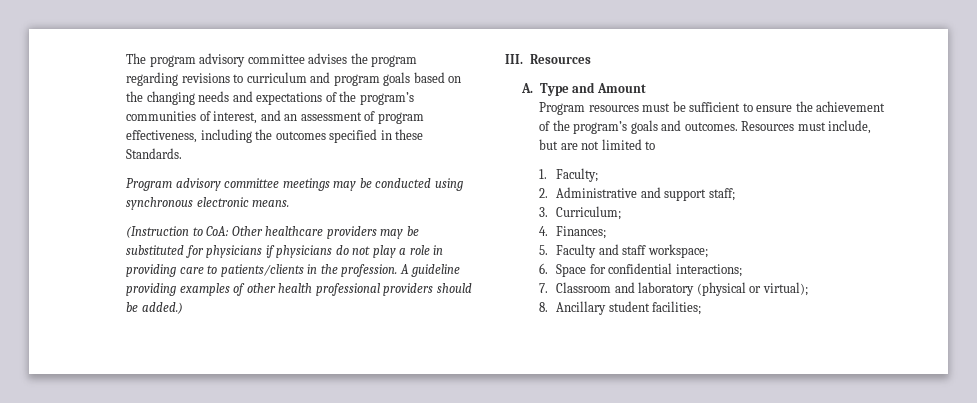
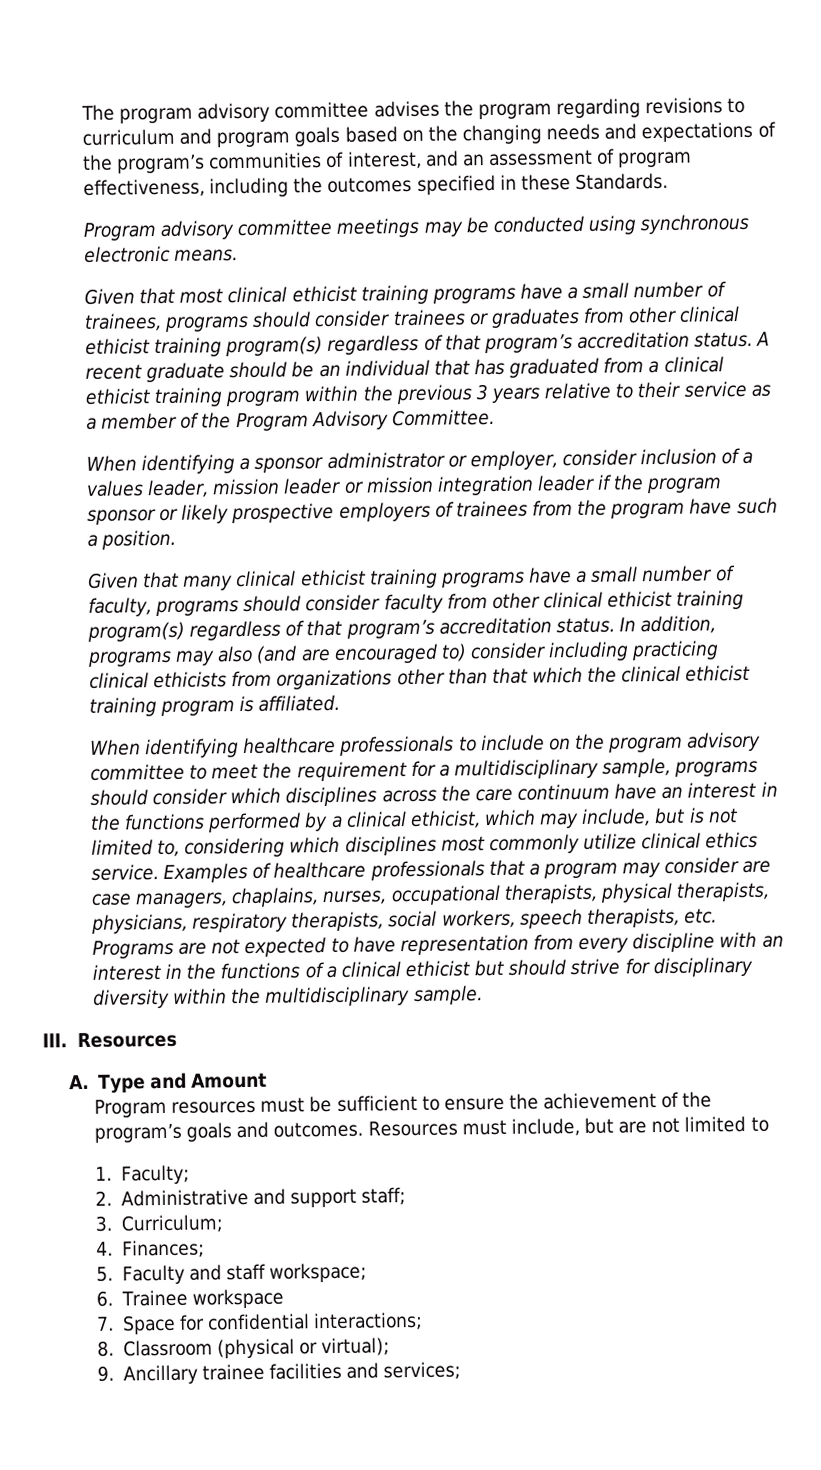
[126,226,419,239] [126,245,444,258] [126,264,461,277] [126,283,472,296] [126,302,183,314] (Instruction to CoA: Other healthcare providers may be substituted for physicians if physicians do not play a role in providing care to patients/clients in the profession. A guideline providing examples of other health professional providers should be added.) -> [84,281,727,305] [84,306,741,332] [85,331,771,358] [85,356,724,383] [85,380,771,408] [86,408,495,432] [86,447,754,475] [86,474,723,499] [87,497,778,525] [87,529,177,550] [88,565,736,591] [88,589,745,617] [87,615,717,642] [87,640,720,667] [89,664,752,690] [89,694,341,717] [90,731,762,759] [90,757,759,782] [90,781,778,807] [90,807,739,833] [91,831,759,858] [91,857,772,883] [91,881,770,909] [91,907,717,934] [92,931,784,959] [92,956,753,981] [93,985,483,1009] Given that most clinical ethicist training programs have a small number of trainees, programs should consider trainees or graduates from other clinical ethicist training program(s) regardless of that program’s accreditation status. A recent graduate should be an individual that has graduated from a clinical ethicist training program within the previous 3 years relative to their service as a member of the Program Advisory Committee. // When identifying a sponsor administrator or employer, consider inclusion of a values leader, mission leader or mission integration leader if the program sponsor or likely prospective employers of trainees from the program have such a position. // Given that many clinical ethicist training programs have a small number of faculty, programs should consider faculty from other clinical ethicist training program(s) regardless of that program’s accreditation status. In addition, programs may also (and are encouraged to) consider including practicing clinical ethicists from organizations other than that which the clinical ethicist training program is affiliated. // When identifying healthcare professionals to include on the program advisory committee to meet the requirement for a multidisciplinary sample, programs should consider which disciplines across the care continuum have an interest in the functions performed by a clinical ethicist, which may include, but is not limited to, considering which disciplines most commonly utilize clinical ethics service. Examples of healthcare professionals that a program may consider are case managers, chaplains, nurses, occupational therapists, physical therapists, physicians, respiratory therapists, social workers, speech therapists, etc. Programs are not expected to have representation from every discipline with an interest in the functions of a clinical ethicist but should strive for disciplinary diversity within the multidisciplinary sample.
(549, 268) none -> [120,1288,284,1309] [96,1316,115,1331] Trainee workspace // 7.
[539,282,695,296] 7. Classroom and laboratory -> [97,1339,213,1357] 8. Classroom
[539,301,702,315] 8. Ancillary student facilities; -> [97,1361,462,1385] 9. Ancillary trainee facilities and services;

